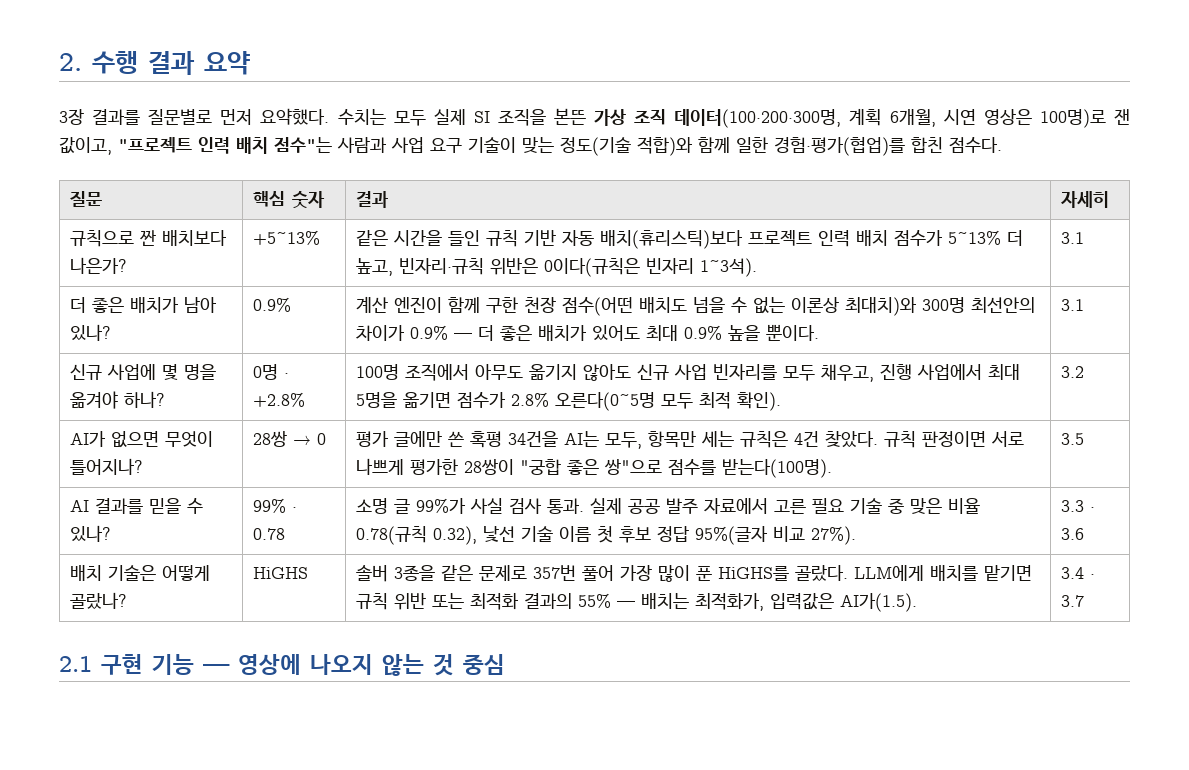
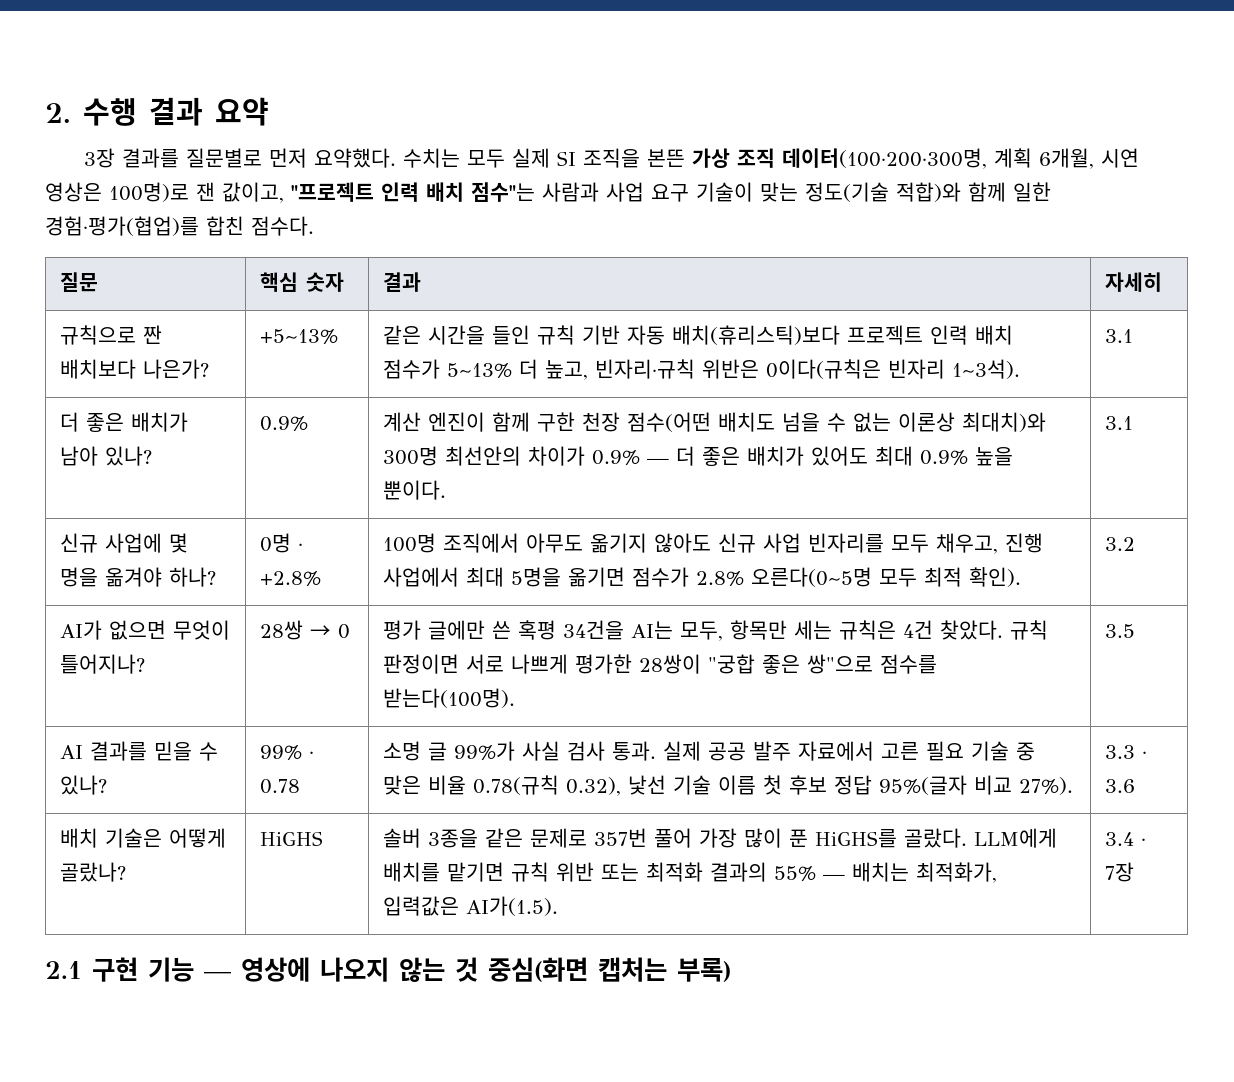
[1061,595,1085,607] 3.7 -> [1105,862,1135,882] 7장
[463,654,505,675] 중심 -> [488,957,731,982] 중심(화면 캡처는 부록)

